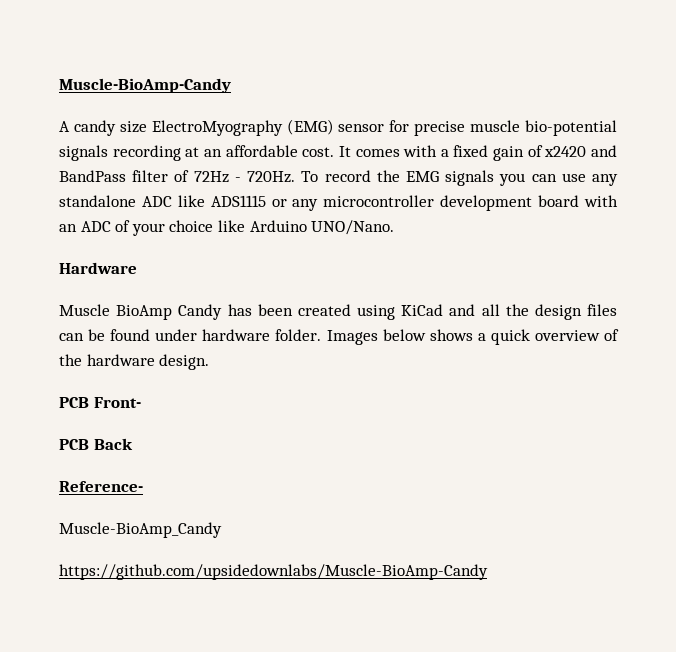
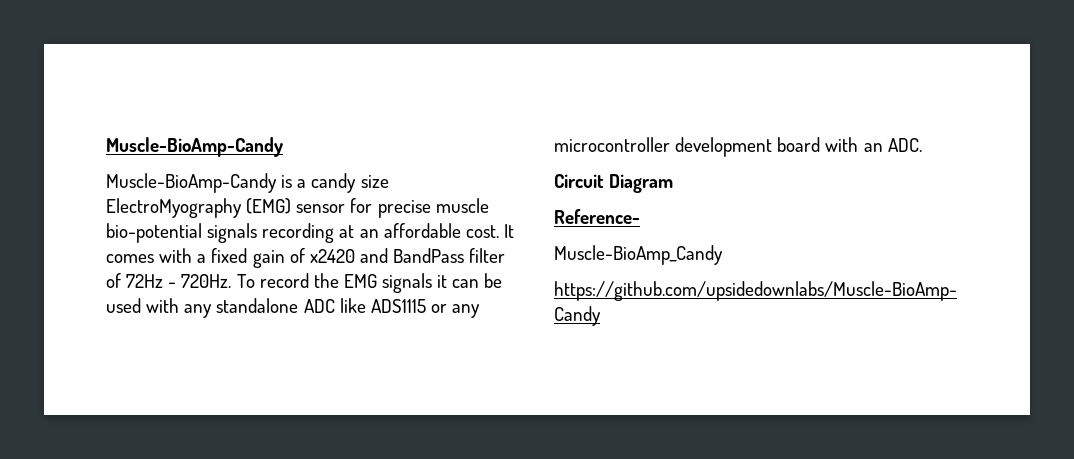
[59,121,70,132] A -> [106,173,307,193] Muscle-BioAmp-Candy is a
[499,173,586,186] you can use -> [437,273,503,288] [106,298,180,313] it can be used with
[80,220,395,236] [59,262,137,274] [59,304,617,320] [59,329,619,345] [59,354,210,370] [59,397,141,408] [59,438,133,450] ADC of your choice like Arduino UNO/Nano. // Hardware // Muscle BioAmp Candy has been created using KiCad and all the design files can be found under hardware folder. Images below shows a quick overview of the hardware design. // PCB Front- // PCB Back -> [887,138,922,152] [554,174,674,193] ADC. // Circuit Diagram

